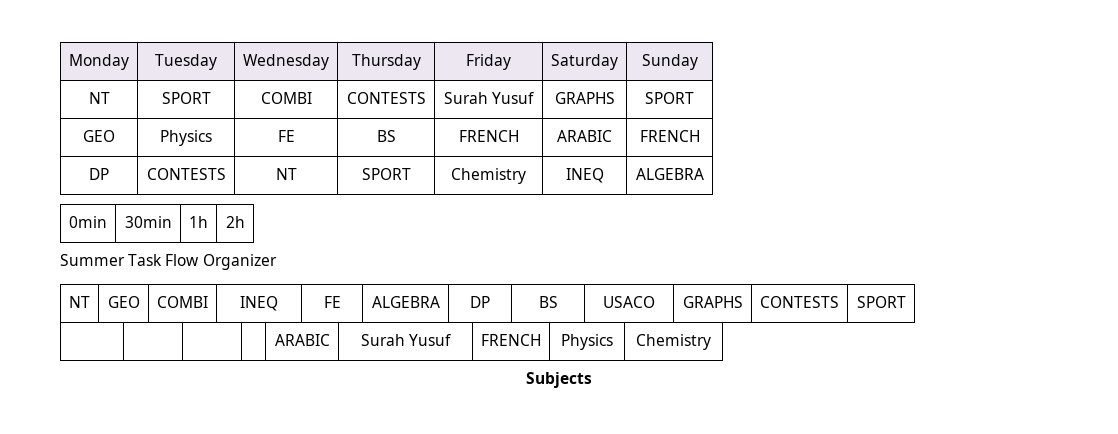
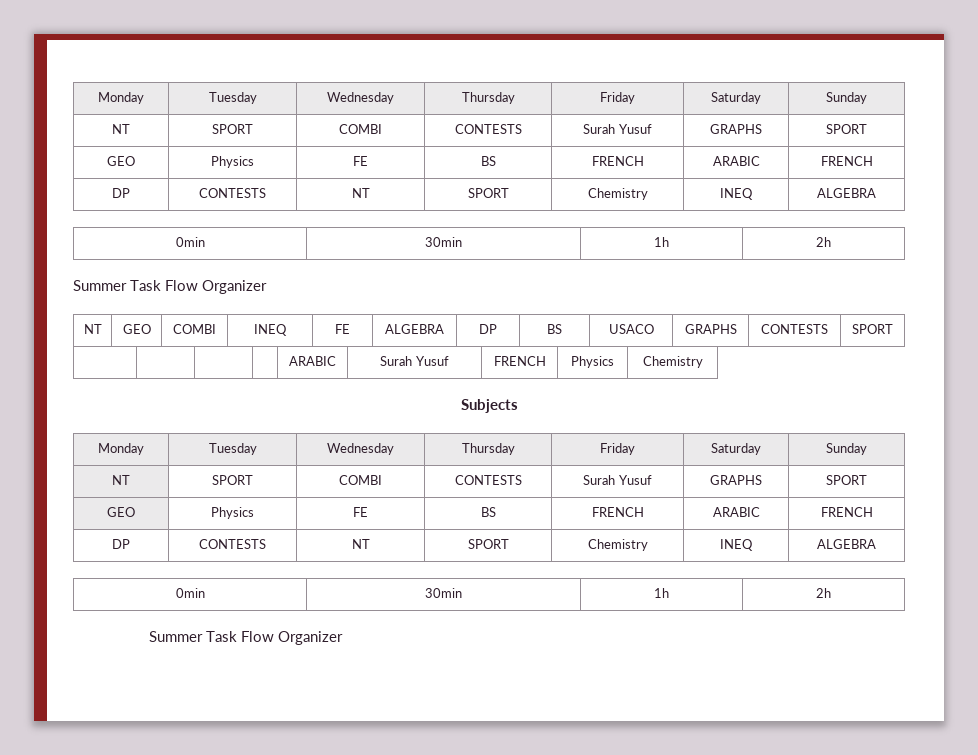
(592, 380) none -> [98,443,144,455] [208,443,257,455] [327,443,394,455] [461,443,515,455] [600,443,635,455] [711,443,761,455] [826,443,867,455] [112,475,130,485] [212,475,254,485] [339,475,382,485] [454,475,522,485] [583,475,652,485] [710,475,762,485] [826,475,867,485] [107,507,135,517] [211,507,255,519] [353,507,368,517] [480,507,496,517] [591,507,644,517] [712,507,760,517] [820,507,873,517] [112,539,130,549] [199,539,266,549] [351,539,370,549] [467,539,509,549] [587,539,648,551] [720,539,753,551] [817,539,876,549] [175,588,205,598] [424,588,462,598] [654,588,669,598] [816,588,831,598] [149,631,344,645] // Monday | Tuesday | Wednesday | Thursday | Friday | Saturday | Sunday // NT | SPORT | COMBI | CONTESTS | Surah Yusuf | GRAPHS | SPORT // GEO | Physics | FE | BS | FRENCH | ARABIC | FRENCH // DP | CONTESTS | NT | SPORT | Chemistry | INEQ | ALGEBRA // 0min | 30min | 1h | 2h // Summer Task Flow Organizer

